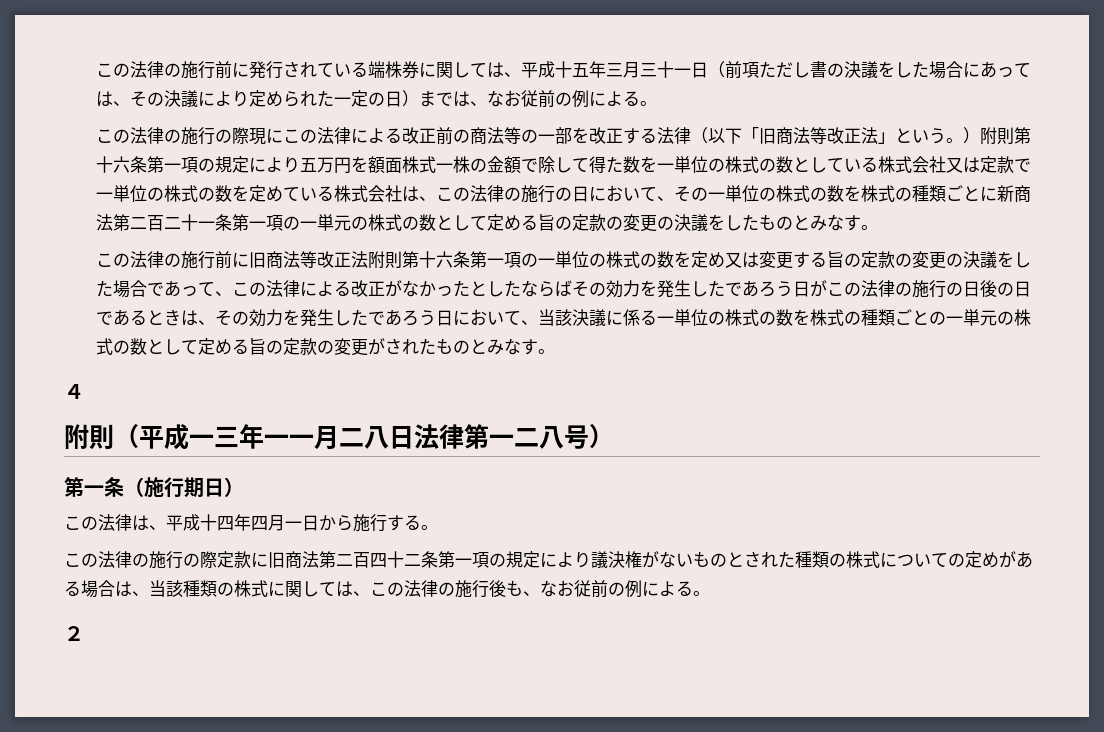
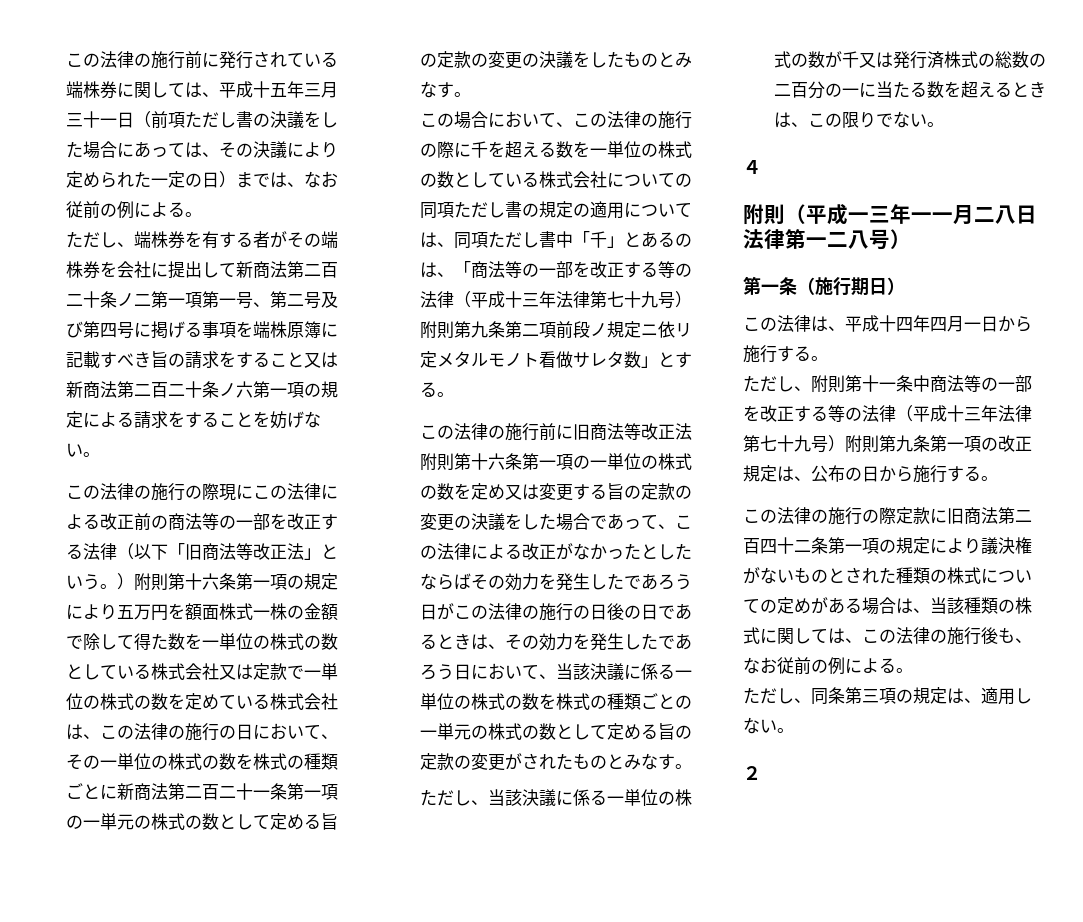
(657, 103) none -> [65,231,338,249] [65,261,338,279] [65,291,338,309] [65,321,338,339] [65,351,338,369] [65,381,338,398] [65,411,321,429] [65,443,100,457] // ただし、端株券を有する者がその端株券を会社に提出して新商法第二百二十条ノ二第一項第一号、第二号及び第四号に掲げる事項を端株原簿に記載すべき旨の請求をすること又は新商法第二百二十条ノ六第一項の規定による請求をすることを妨げない。
(878, 227) none -> [419,111,692,129] [419,141,692,159] [419,171,692,188] [419,201,692,219] [419,231,692,249] [419,261,692,278] [419,291,692,309] [419,321,692,339] [419,351,692,368] [419,382,454,397] // この場合において、この法律の施行の際に千を超える数を一単位の株式の数としている株式会社についての同項ただし書の規定の適用については、同項ただし書中「千」とあるのは、「商法等の一部を改正する等の法律（平成十三年法律第七十九号）附則第九条第二項前段ノ規定ニ依リ定メタルモノト看做サレタ数」とする。
(555, 351) none -> [419,789,692,806] [773,51,1046,69] [773,81,1046,99] [773,111,944,128] // ただし、当該決議に係る一単位の株式の数が千又は発行済株式の総数の二百分の一に当たる数を超えるときは、この限りでない。
(438, 527) none -> [743,375,1032,393] [743,405,1032,422] [743,435,1032,453] [743,465,998,483] // ただし、附則第十一条中商法等の一部を改正する等の法律（平成十三年法律第七十九号）附則第九条第一項の改正規定は、公布の日から施行する。
(710, 593) none -> [743,687,1032,705] [743,717,794,734] // ただし、同条第三項の規定は、適用しない。

